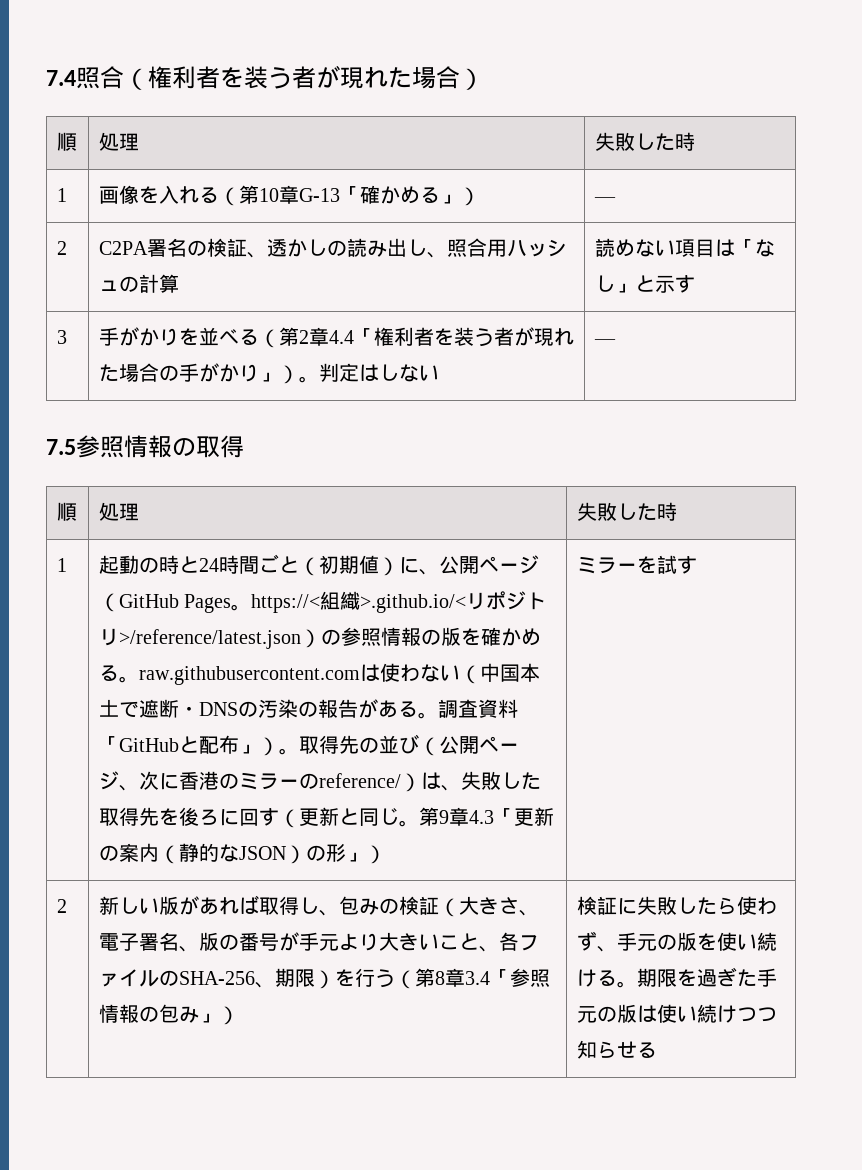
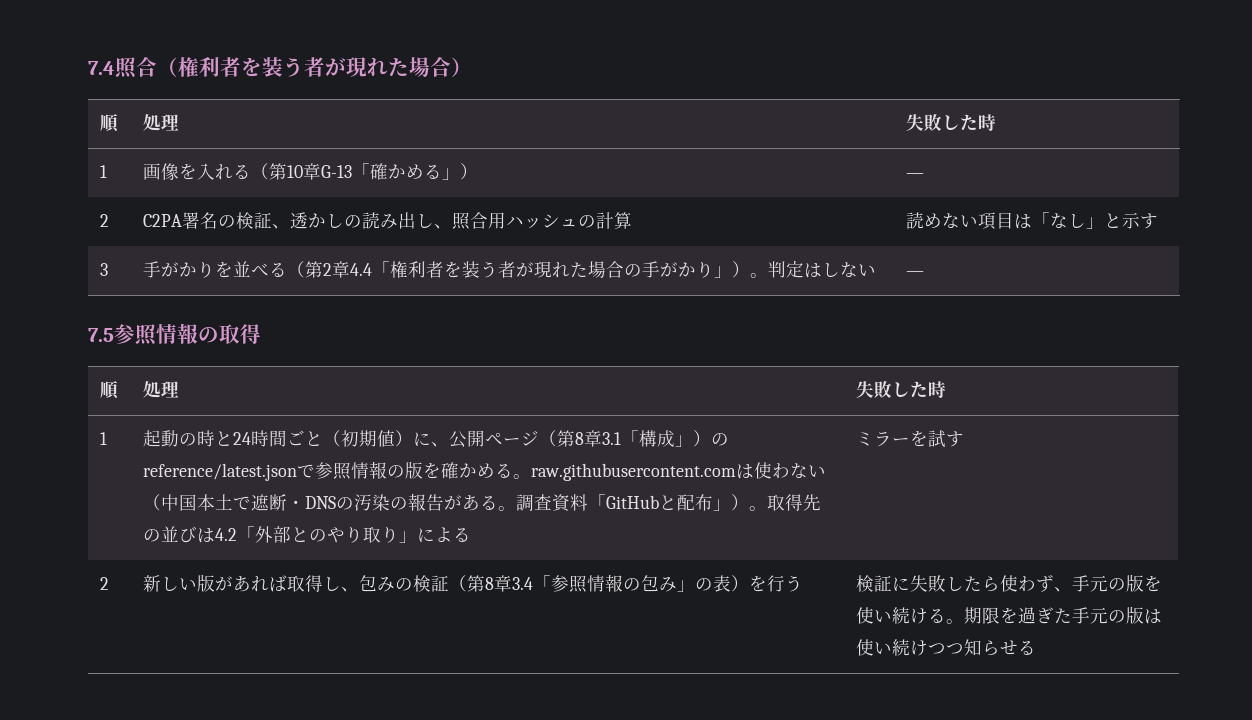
[118,591,547,613] [98,628,341,649] GitHub Pages。https://<組織>.github.io/<リポジトリ>/reference/latest.json）の -> [557,430,730,447] [143,463,316,481] 第8章3.1「構成」）のreference/latest.jsonで
[418,736,519,756] [98,771,541,792] [98,807,554,828] [98,843,386,864] （公開ページ、次に香港のミラーのreference/）は、失敗した取得先を後ろに回す（更新と同じ。第9章4.3「更新の案内（静的なJSON）の形」） -> [197,526,472,543] は4.2「外部とのやり取り」による
[458,896,539,916] [98,932,539,952] [98,968,415,989] 大きさ、電子署名、版の番号が手元より大きいこと、各ファイルのSHA-256、期限）を行う（ -> (468, 583) none
[218,1006,239,1025] ） -> [695,575,804,592] の表）を行う

